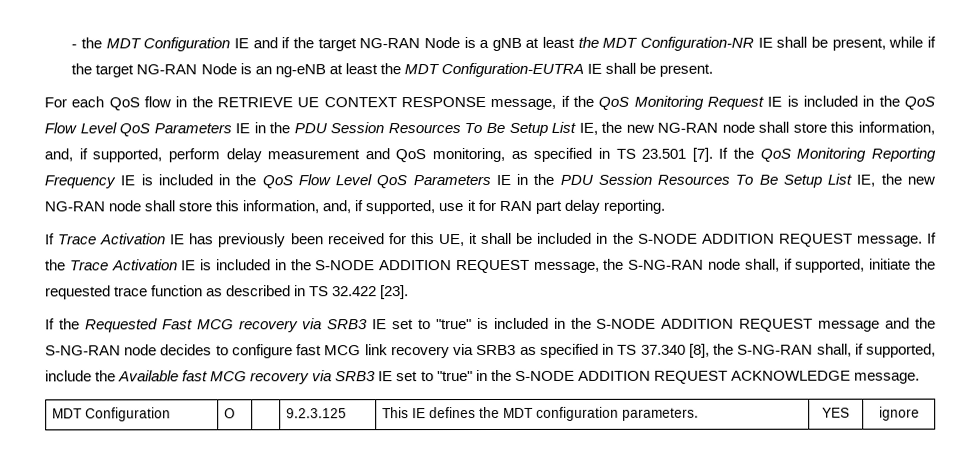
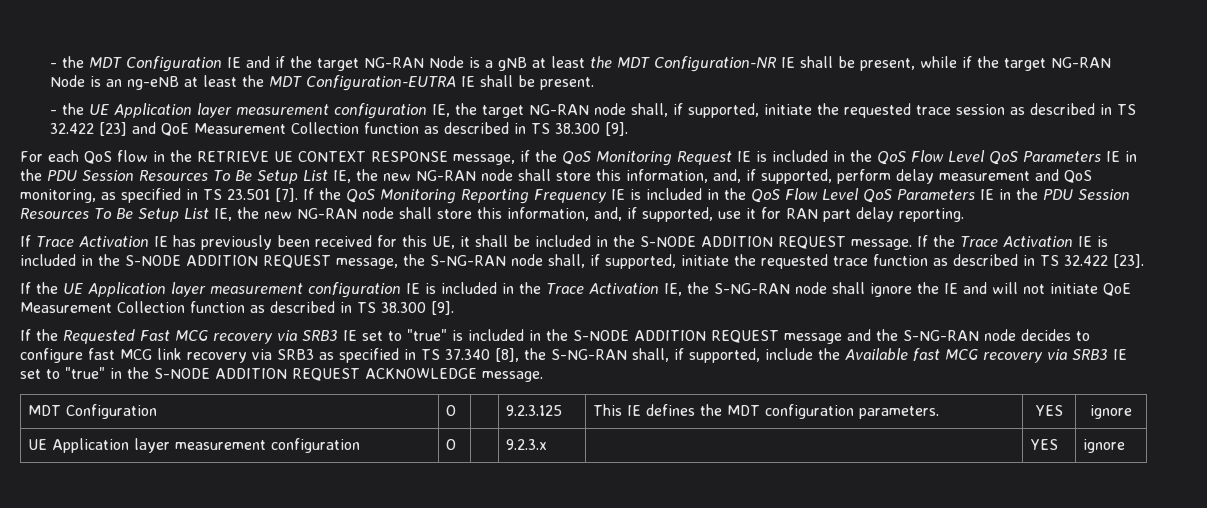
(714, 70) none -> [49,103,1136,119] [49,122,628,136] // - the UE Application layer measurement configuration IE, the target NG-RAN node shall, if supported, initiate the requested trace session as described in TS 32.422 [23] and QoE Measurement Collection function as described in TS 38.300 [9].
(410, 292) none -> [20,282,1131,298] [20,301,454,315] // If the UE Application layer measurement configuration IE is included in the Trace Activation IE, the S-NG-RAN node shall ignore the IE and will not initiate QoE Measurement Collection function as described in TS 38.300 [9].
(920, 413) none -> [27,438,360,453] [445,439,456,450] [505,439,547,450] [1029,439,1058,450] [1082,439,1125,453] // UE Application layer measurement configuration | O | | 9.2.3.x | | YES | ignore

